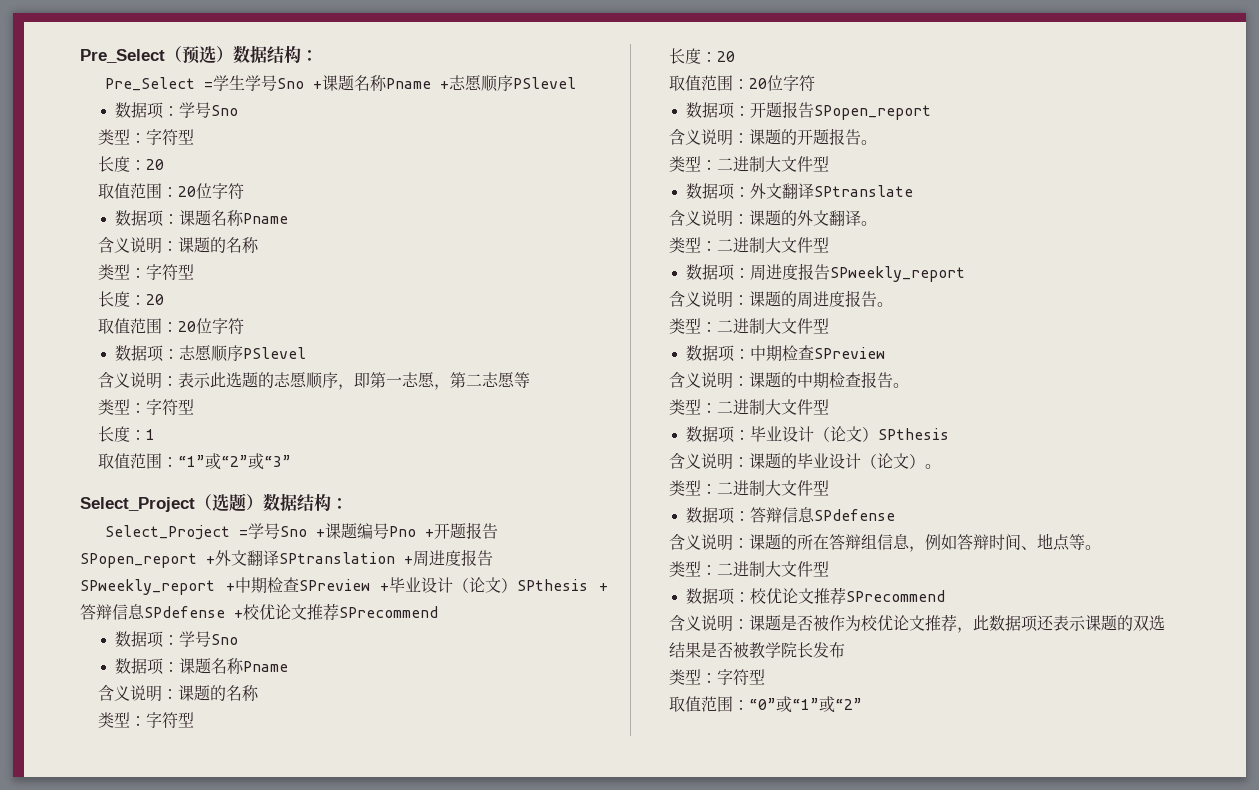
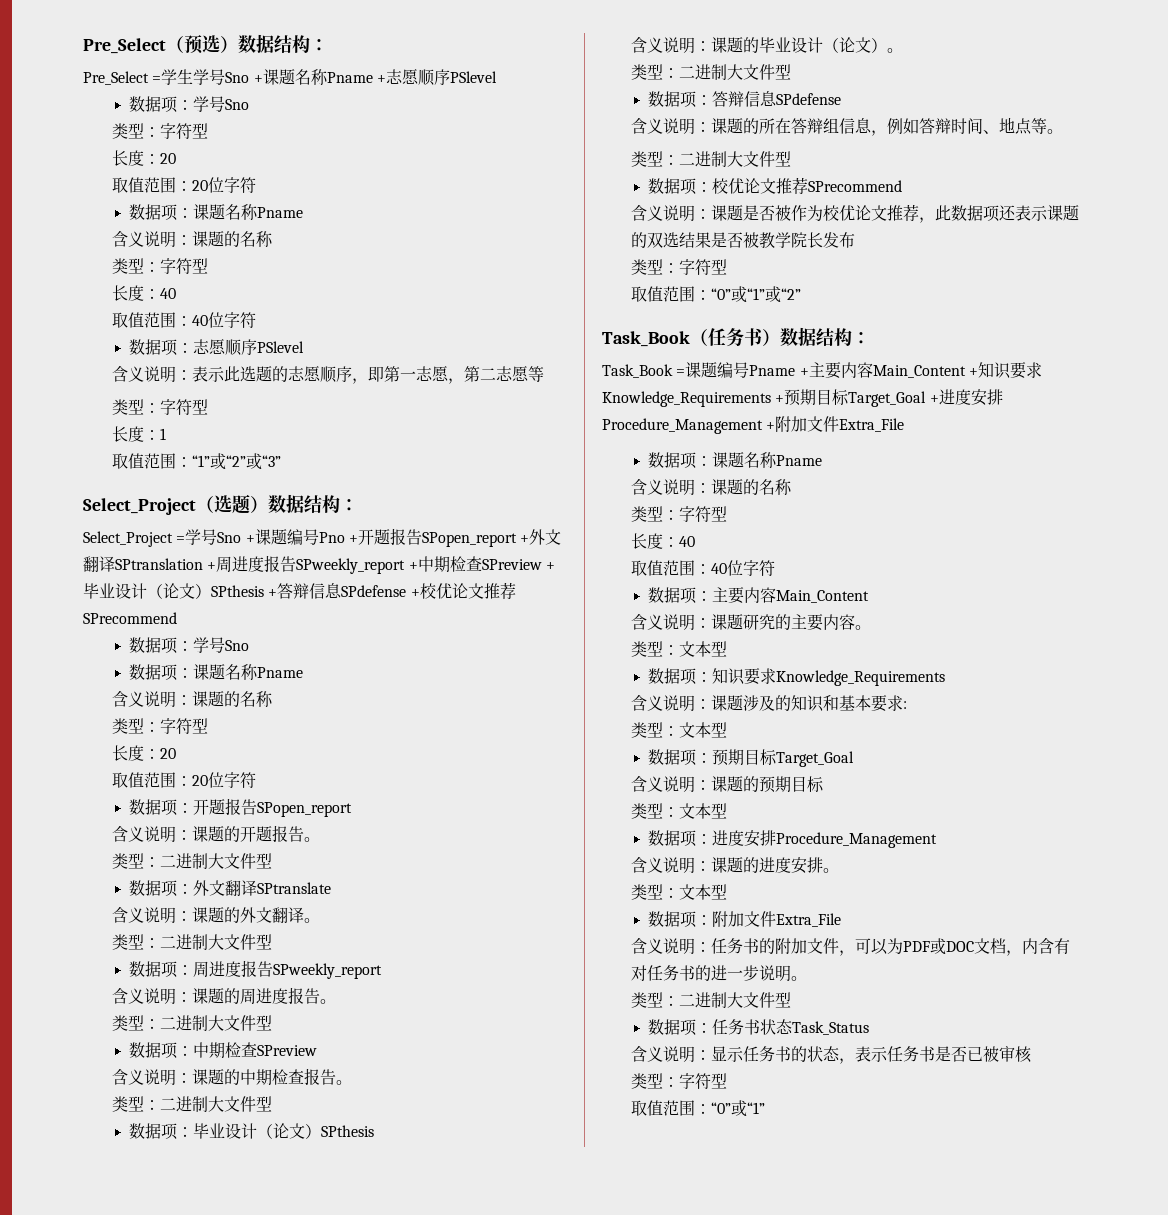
[145,294,164,305] [97,318,196,334] 20 // 取值范围：20 -> [159,288,176,299] [111,312,208,328] 40 // 取值范围：40
(862, 704) none -> [602,327,870,347] [602,362,1042,379] [602,389,1003,407] [602,416,905,434] [648,452,823,469] [630,479,792,496] [630,506,727,522] [630,533,695,549] [630,560,775,576] [648,587,870,604] [630,614,871,631] [630,641,727,657] [648,668,946,686] [630,695,907,712] [630,722,727,738] [648,749,855,767] [630,776,824,793] [630,803,727,819] [648,830,938,848] [630,857,839,874] [630,884,727,900] [648,911,842,928] [630,938,1070,956] [630,965,807,982] [630,992,791,1008] [648,1019,870,1036] [630,1045,1032,1064] [630,1073,727,1089] [630,1100,765,1117] // Task_Book（任务书）数据结构： // Task_Book =课题编号Pname +主要内容Main_Content +知识要求Knowledge_Requirements +预期目标Target_Goal +进度安排Procedure_Management +附加文件Extra_File // 数据项：课题名称Pname // 含义说明：课题的名称 // 类型：字符型 // 长度：40 // 取值范围：40位字符 // 数据项：主要内容Main_Content // 含义说明：课题研究的主要内容。 // 类型：文本型 // 数据项：知识要求Knowledge_Requirements // 含义说明：课题涉及的知识和基本要求: // 类型：文本型 // 数据项：预期目标Target_Goal // 含义说明：课题的预期目标 // 类型：文本型 // 数据项：进度安排Procedure_Management // 含义说明：课题的进度安排。 // 类型：文本型 // 数据项：附加文件Extra_File // 含义说明：任务书的附加文件，可以为PDF或DOC文档，内含有对任务书的进一步说明。 // 类型：二进制大文件型 // 数据项：任务书状态Task_Status // 含义说明：显示任务书的状态，表示任务书是否已被审核 // 类型：字符型 // 取值范围：“0”或“1”

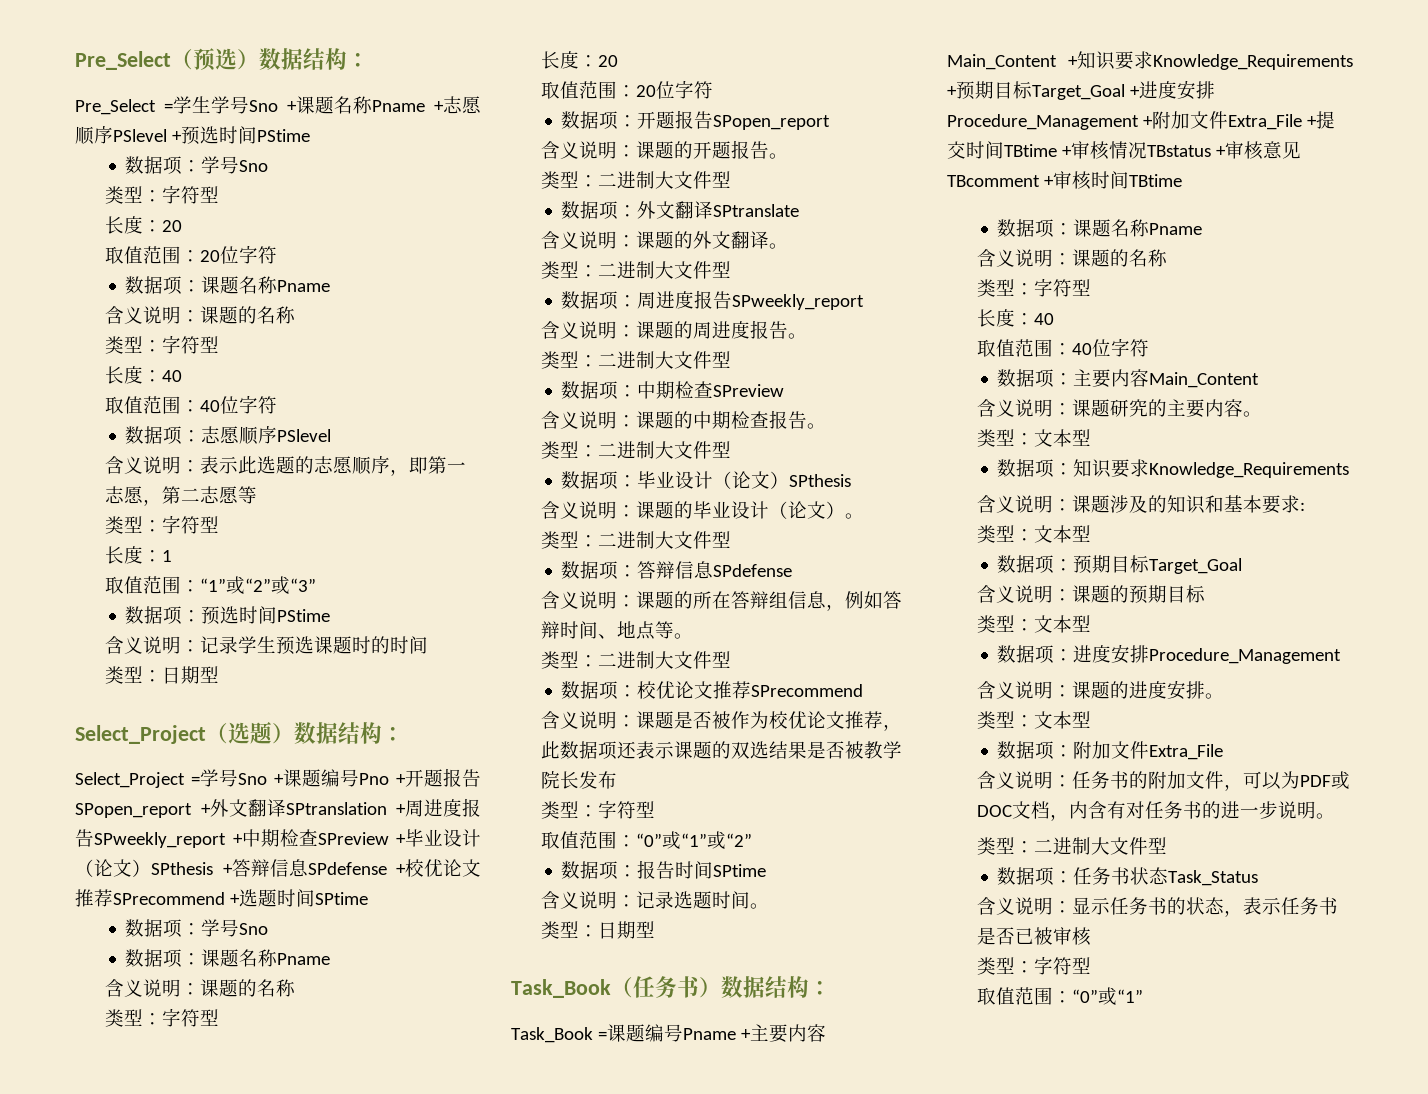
(497, 77) none -> [171,126,310,145] +预选时间PStime
(281, 461) none -> [125,606,331,625] [105,636,429,655] [105,666,220,684] // 数据项：预选时间PStime // 含义说明：记录学生预选课题时的时间 // 类型：日期型
(177, 618) none -> [229,889,368,907] +选题时间SPtime
(801, 294) none -> [561,860,767,880] [541,891,770,909] [541,921,656,939] // 数据项：报告时间SPtime // 含义说明：记录选题时间。 // 类型：日期型
(905, 425) none -> [1306,111,1335,129] [947,141,1301,160] [947,171,1182,190] +提交时间TBtime +审核情况TBstatus +审核意见TBcomment +审核时间TBtime

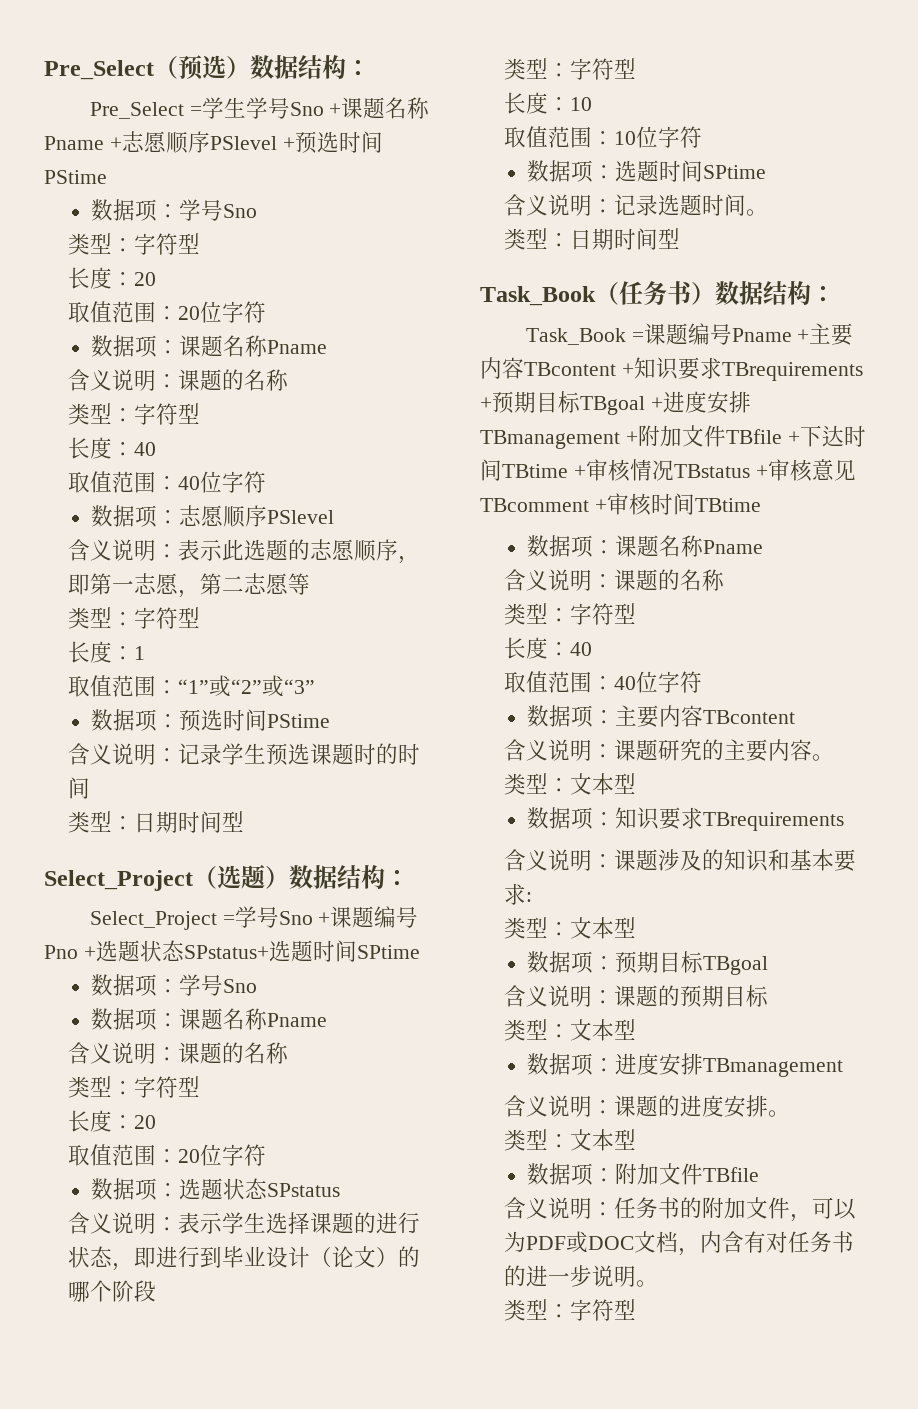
(201, 675) none -> [177,811,222,833] 时间
[405,768,481,787] [75,798,481,818] [75,829,481,848] [75,859,481,877] [75,889,240,907] 开题报告SPopen_report +外文翻译SPtranslation +周进度报告SPweekly_report +中期检查SPreview +毕业设计（论文）SPthesis +答辩信息SPdefense +校优论文推荐SPrecommend + -> [95,940,269,962] 选题状态SPstatus+
[637,110,831,130] [541,140,789,159] [541,171,732,189] [561,201,800,220] [541,231,789,249] [541,261,732,279] [561,290,865,310] [541,320,808,339] [541,351,732,369] [561,381,785,400] [541,410,827,429] [541,441,732,459] [561,471,852,490] [541,501,865,519] [541,531,732,549] [561,561,793,580] [541,591,903,611] [541,621,694,640] [541,651,732,669] [561,681,864,700] [541,711,903,731] [541,741,903,760] [541,771,618,789] [541,800,656,819] [541,831,753,849] [561,860,676,880] 开题报告SPopen_report // 含义说明：课题的开题报告。 // 类型：二进制大文件型 // 数据项：外文翻译SPtranslate // 含义说明：课题的外文翻译。 // 类型：二进制大文件型 // 数据项：周进度报告SPweekly_report // 含义说明：课题的周进度报告。 // 类型：二进制大文件型 // 数据项：中期检查SPreview // 含义说明：课题的中期检查报告。 // 类型：二进制大文件型 // 数据项：毕业设计（论文）SPthesis // 含义说明：课题的毕业设计（论文）。 // 类型：二进制大文件型 // 数据项：答辩信息SPdefense // 含义说明：课题的所在答辩组信息，例如答辩时间、地点等。 // 类型：二进制大文件型 // 数据项：校优论文推荐SPrecommend // 含义说明：课题是否被作为校优论文推荐，此数据项还表示课题的双选结果是否被教学院长发布 // 类型：字符型 // 取值范围：“0”或“1”或“2” // 数据项：报告 -> [179,1178,341,1200] [67,1212,420,1234] [67,1246,420,1271] [67,1280,156,1302] [503,58,636,80] [503,92,592,114] [503,126,702,148] [527,160,660,183] 选题状态SPstatus // 含义说明：表示学生选择课题的进行状态，即进行到毕业设计（论文）的哪个阶段 // 类型：字符型 // 长度：10 // 取值范围：10位字符 // 数据项：选题
(637, 930) none -> [613,228,658,250] 时间
[947,54,1057,70] Main_Content -> [524,362,616,376] TBcontent
[1153,54,1353,70] Knowledge_Requirements -> [721,362,863,381] TBrequirements
[1032,84,1125,100] Target_Goal -> [580,396,645,415] TBgoal
[947,114,1139,130] Procedure_Management -> [480,430,620,449] TBmanagement
[1227,111,1335,130] [947,141,966,159] Extra_File +提交 -> [725,425,844,447] TBfile +下达
[1149,372,1260,388] Main_Content -> [703,710,796,724] TBcontent
[1149,462,1350,478] Knowledge_Requirements -> [703,812,845,831] TBrequirements
[1149,558,1243,574] Target_Goal -> [703,956,769,975] TBgoal
[1149,648,1342,664] Procedure_Management -> [703,1058,844,1077] TBmanagement
[1149,744,1224,760] Extra_File -> [703,1167,760,1182] TBfile
[1034,837,1168,855] [997,867,1259,886] [977,897,1339,917] [977,927,1092,946] [977,956,1092,975] [977,987,1144,1005] 二进制大文件型 // 数据项：任务书状态Task_Status // 含义说明：显示任务书的状态，表示任务书是否已被审核 // 类型：字符型 // 取值范围：“0”或“1” -> [569,1299,636,1321] 字符型

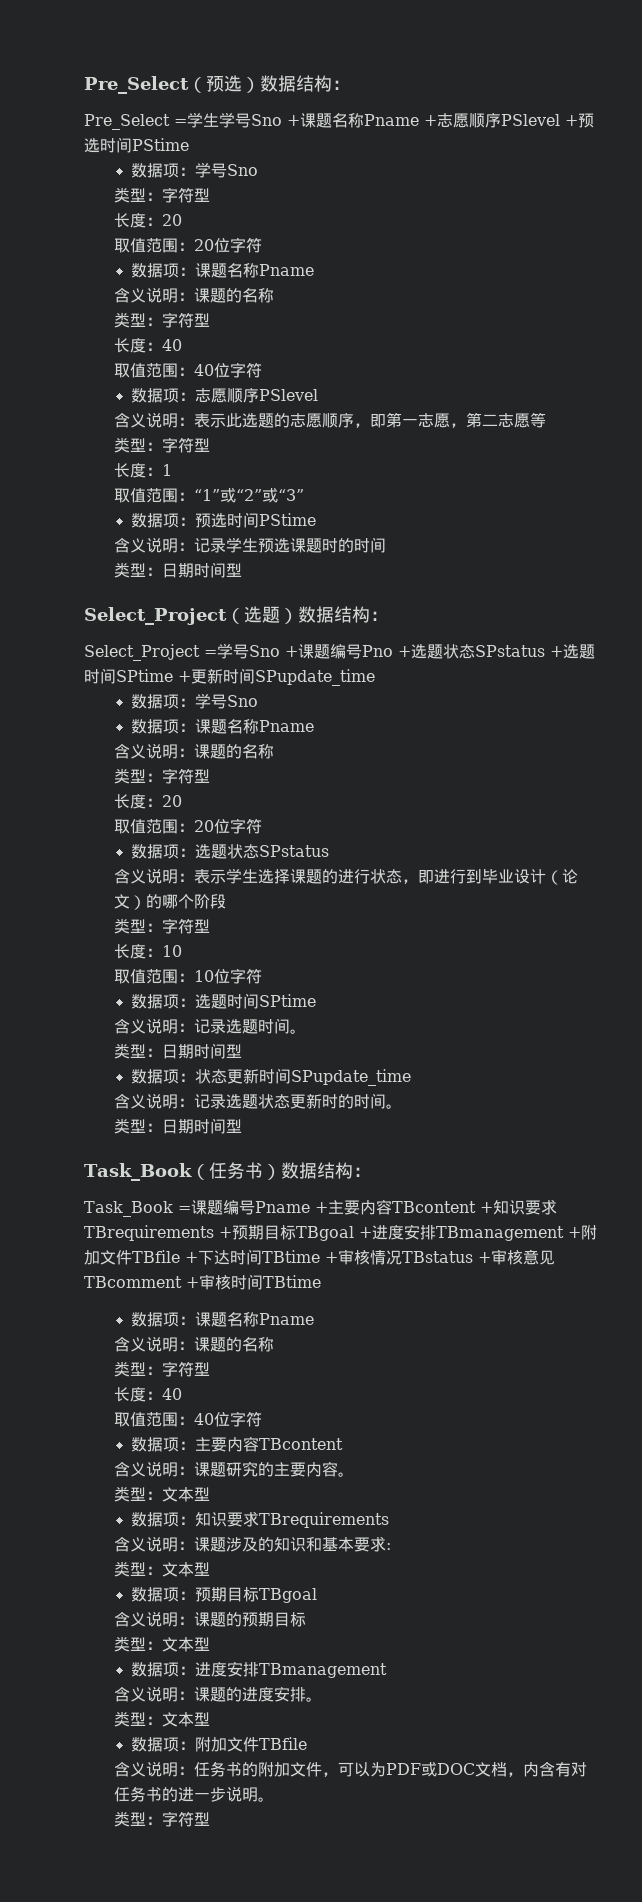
[183,940,420,962] SPstatus+选题时间SPtime -> [475,644,595,659] [84,668,375,686] SPstatus +选题时间SPtime +更新时间SPupdate_time
(680, 238) none -> [131,1068,412,1086] [113,1093,402,1109] [113,1118,242,1134] // 数据项：状态更新时间SPupdate_time // 含义说明：记录选题状态更新时的时间。 // 类型：日期时间型

